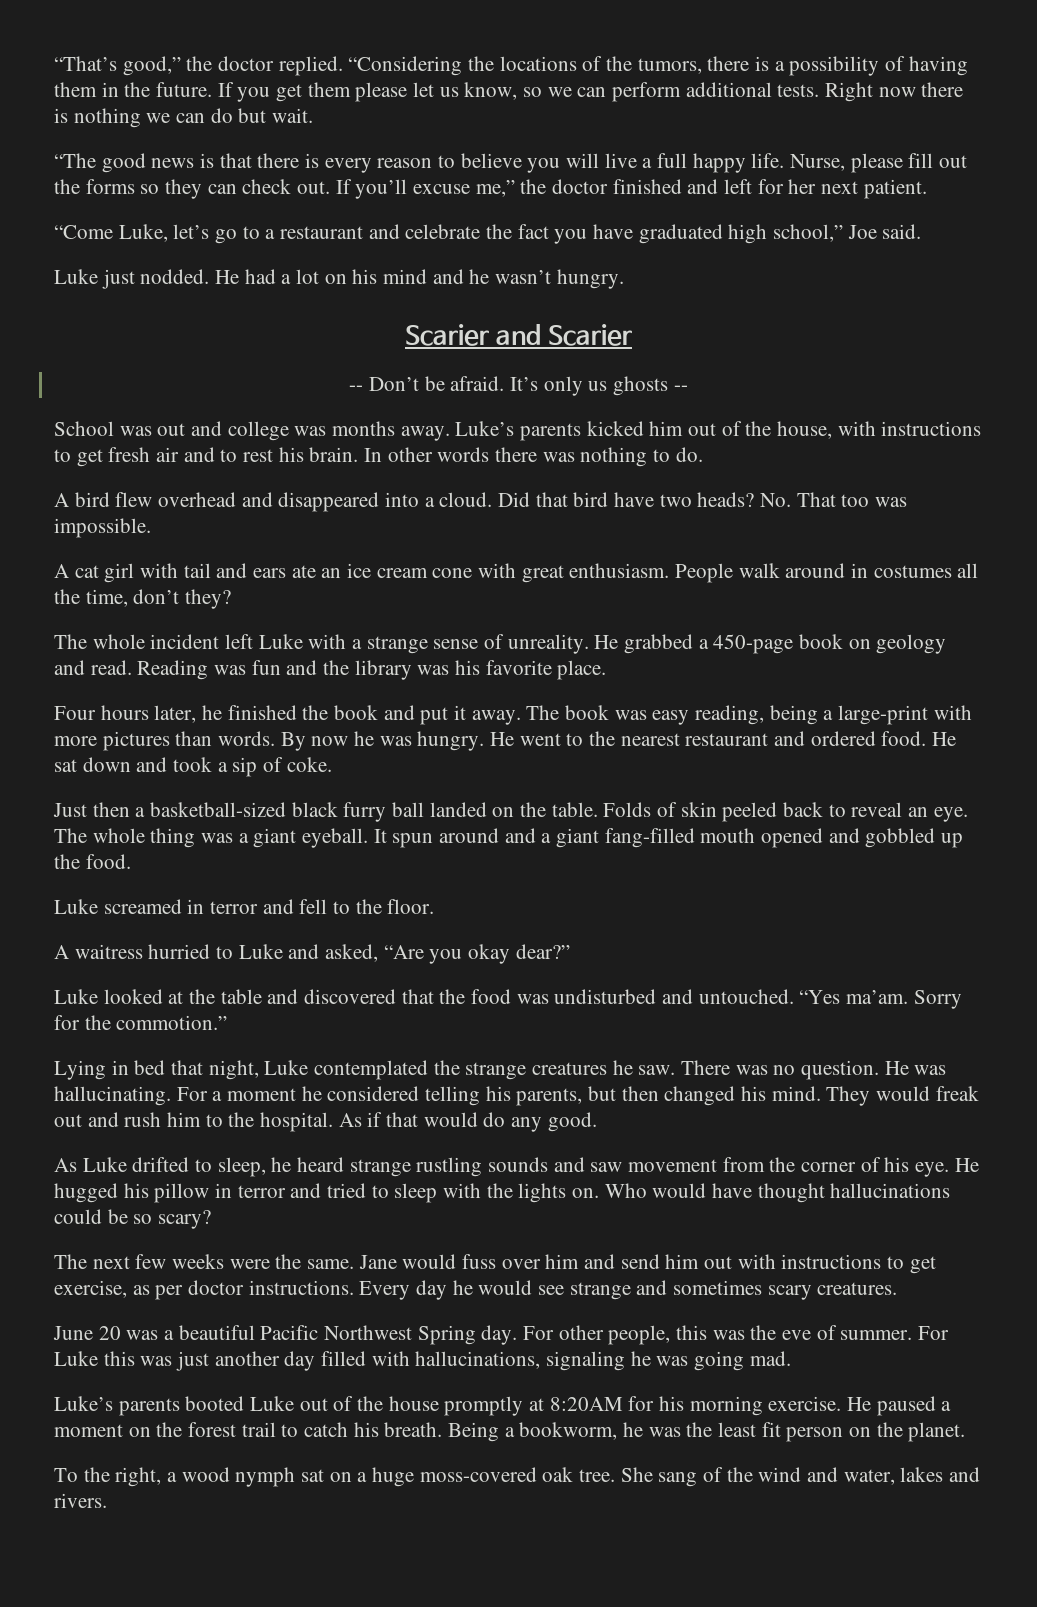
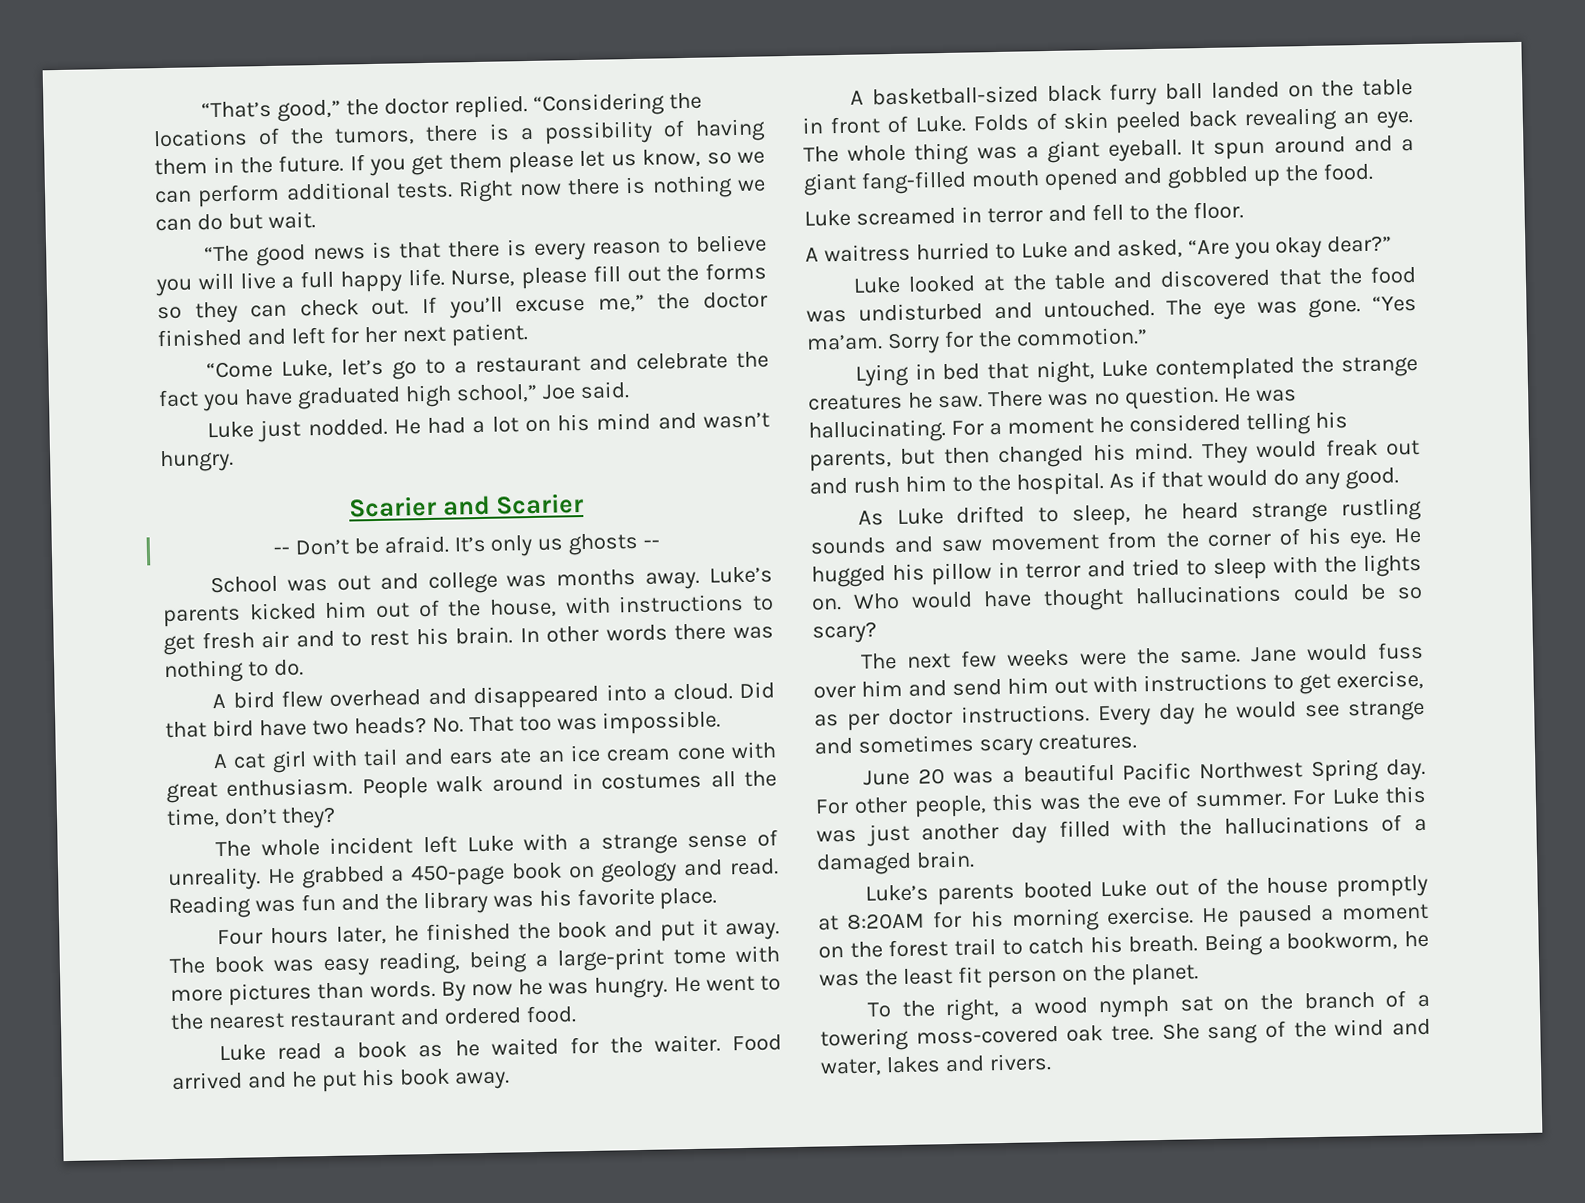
[469,269,490,284] he -> (697, 421) none
(929, 715) none -> [673,948,726,965] tome
[932,732,957,746] [54,757,332,777] [53,802,146,817] He sat down and took a sip of coke. // Just then a -> [219,1034,783,1062] [171,1068,510,1093] [850,90,865,105] // Luke read a book as he waited for the waiter. Food arrived and he put his book away. // A
[551,802,598,817] table. -> [1362,79,1413,96] [802,115,967,135] table in front of Luke.
[828,802,903,817] to reveal -> [1244,107,1339,132] revealing
(794, 996) none -> [1166,298,1362,320] The eye was gone.
[415,1351,791,1371] hallucinations, signaling he was going mad. -> [1179,814,1427,836] [816,850,975,876] the hallucinations of a damaged brain.
[357,1467,415,1487] a huge -> [1260,990,1430,1011] [820,1027,909,1052] the branch of a towering

